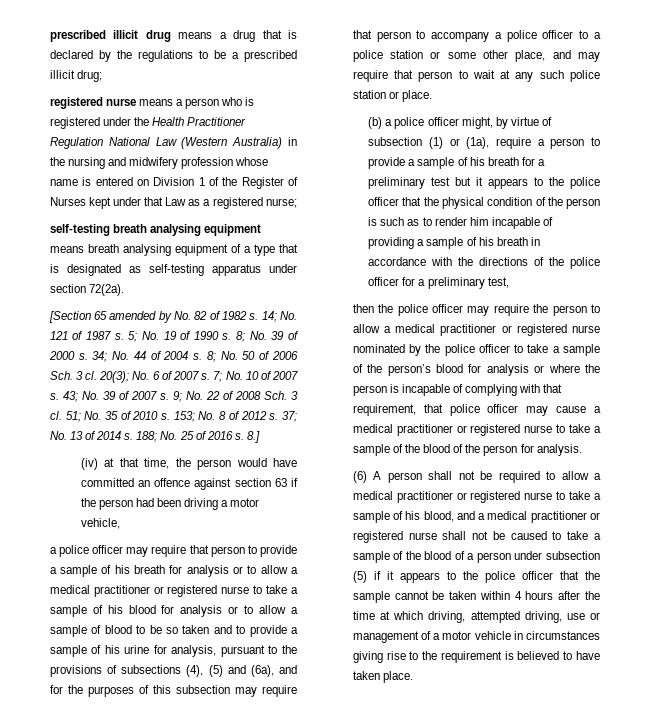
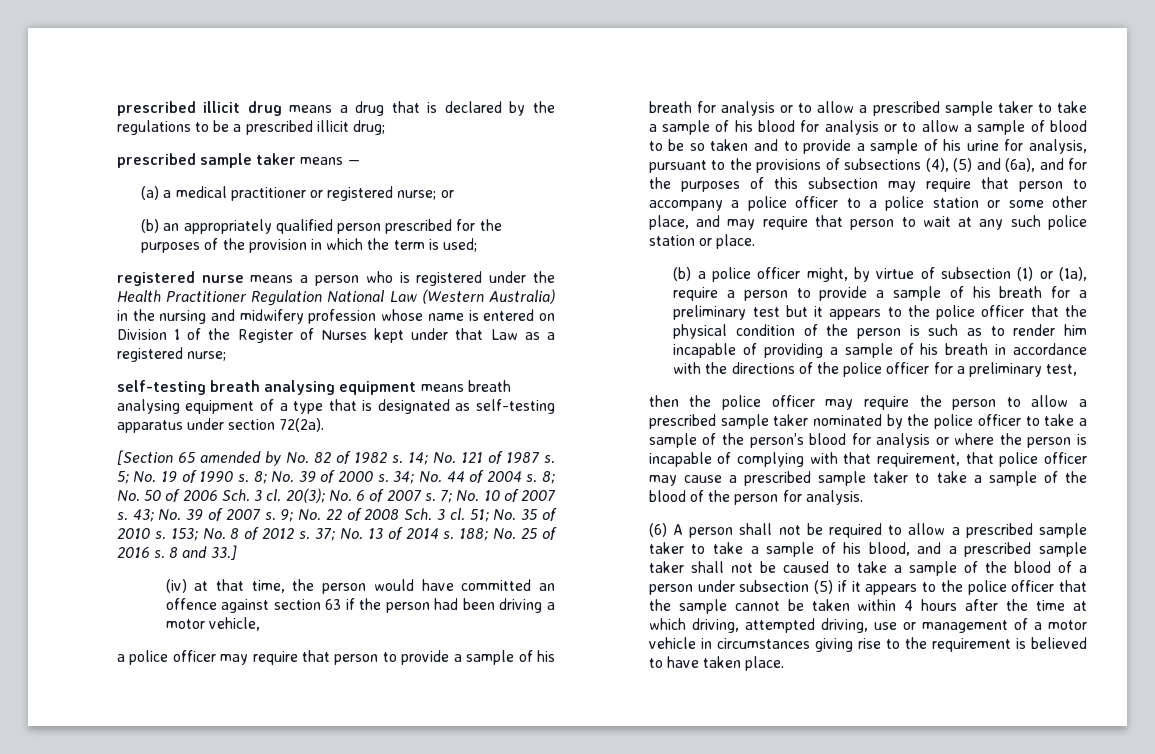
(102, 76) none -> [116,153,360,168] [141,186,454,201] [141,219,502,234] [141,238,477,253] // prescribed sample taker means — // (a) a medical practitioner or registered nurse; or // (b) an appropriately qualified person prescribed for the purposes of the provision in which the term is used;
[246,431,260,443] 8.] -> [169,545,237,560] 8 and 33.]
[49,585,250,597] medical practitioner or registered nurse -> [872,101,1033,116] prescribed sample taker
[395,324,600,336] medical practitioner or registered nurse -> [648,414,809,429] prescribed sample taker
[352,424,553,436] medical practitioner or registered nurse -> [744,471,909,486] prescribed sample taker
[352,491,553,503] medical practitioner or registered nurse -> [965,523,1087,538] [648,542,684,554] prescribed sample taker
[487,511,600,523] [352,531,437,543] medical practitioner or registered nurse -> [964,542,1087,557] [648,561,684,573] prescribed sample taker

